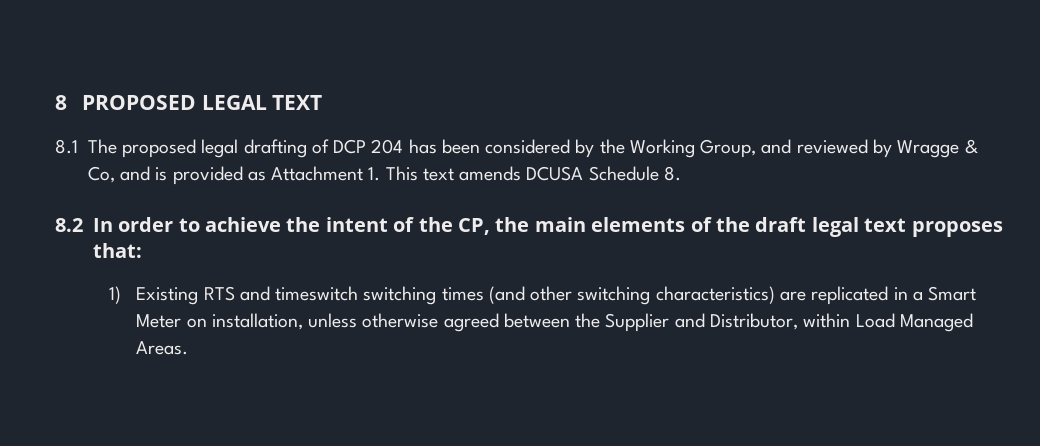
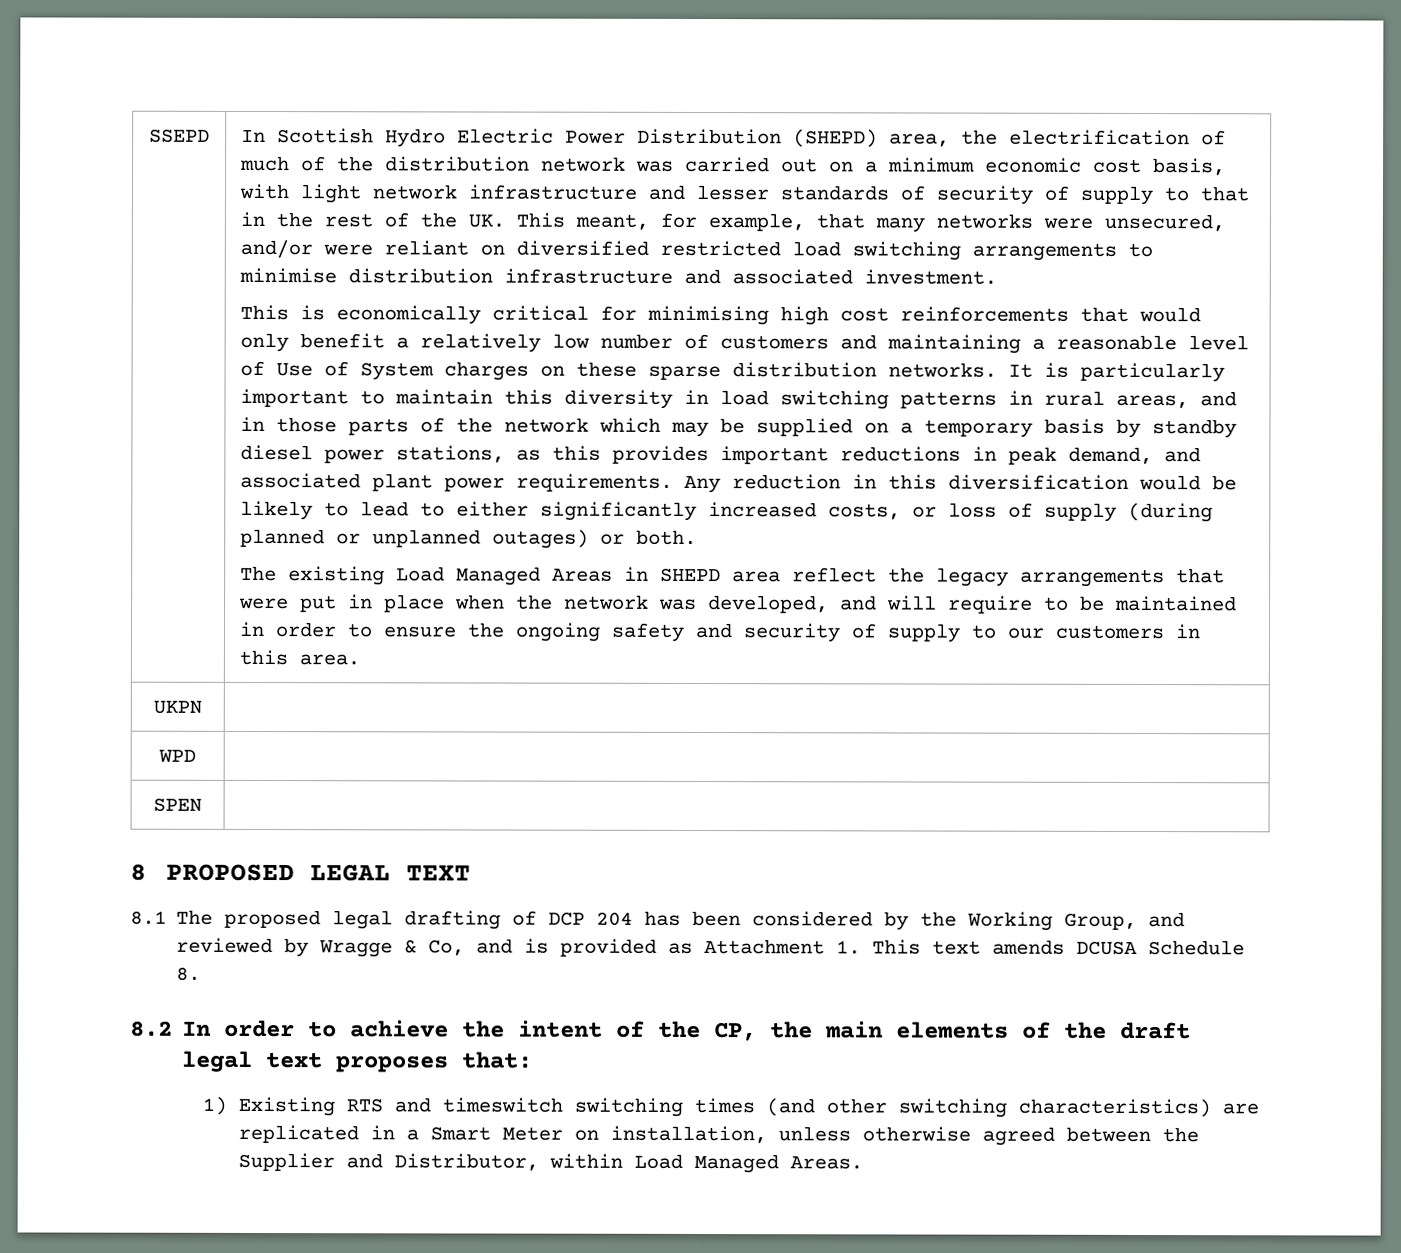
(55, 102) none -> [149,128,210,143] [241,128,1227,148] [240,155,1227,176] [239,183,1251,206] [240,211,1226,233] [240,239,1154,261] [239,267,998,285] [240,304,1202,326] [240,332,1250,354] [240,360,1226,383] [240,388,1238,410] [240,416,1238,439] [240,444,1202,465] [240,472,1238,494] [240,500,1214,523] [240,528,698,549] [240,565,1226,588] [239,594,1238,614] [239,621,1202,643] [239,649,361,666] [153,700,202,714] [158,749,196,763] [153,797,202,812] SSEPD | In Scottish Hydro Electric Power Distribution (SHEPD) area, the electrification of much of the distribution network was carried out on a minimum economic cost basis, with light network infrastructure and lesser standards of security of supply to that in the rest of the UK. This meant, for example, that many networks were unsecured, and/or were reliant on diversified restricted load switching arrangements to minimise distribution infrastructure and associated investment. // This is economically critical for minimising high cost reinforcements that would only benefit a relatively low number of customers and maintaining a reasonable level of Use of System charges on these sparse distribution networks. It is particularly important to maintain this diversity in load switching patterns in rural areas, and in those parts of the network which may be supplied on a temporary basis by standby diesel power stations, as this provides important reductions in peak demand, and associated plant power requirements. Any reduction in this diversification would be likely to lead to either significantly increased costs, or loss of supply (during planned or unplanned outages) or both. // The existing Load Managed Areas in SHEPD area reflect the legacy arrangements that were put in place when the network was developed, and will require to be maintained in order to ensure the ongoing safety and security of supply to our customers in this area. // UKPN | // WPD | // SPEN | //

